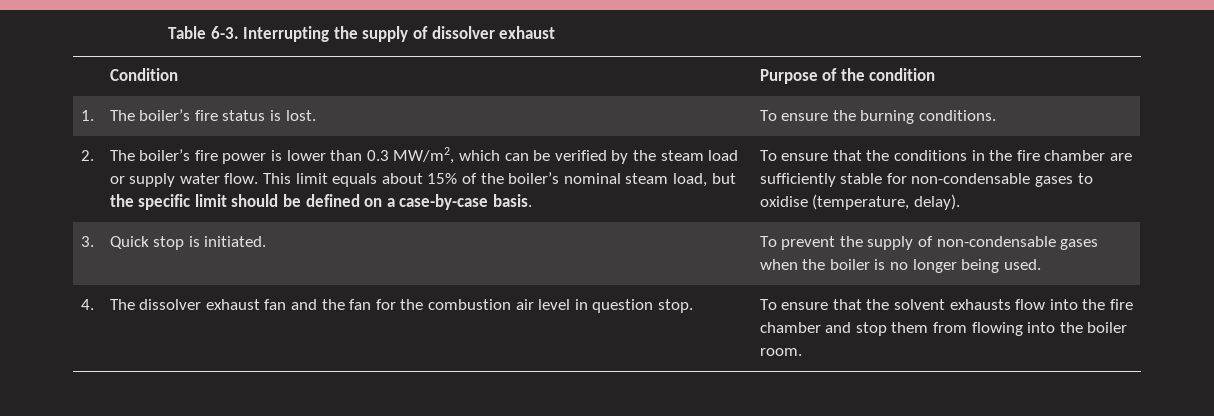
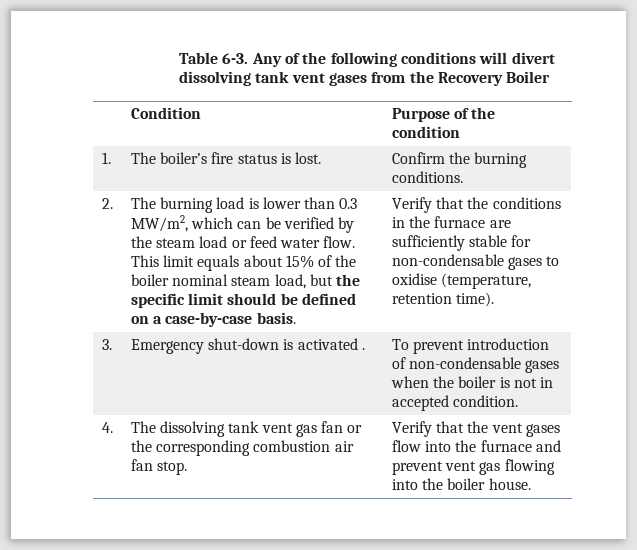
[243,26,556,42] Interrupting the supply of dissolver exhaust -> [251,52,555,67] [179,71,551,86] Any of the following conditions will divert dissolving tank vent gases from the Recovery Boiler
[759,110,829,121] To ensure -> [391,152,445,164] Confirm
[139,149,267,164] boiler’s fire power -> [159,197,245,213] burning load
[129,173,176,187] supply -> [249,236,277,248] feed
[508,172,560,184] boiler’s -> [130,274,169,286] boiler
[759,150,829,161] To ensure -> [391,197,432,213] Verify
[1016,150,1106,161] fire chamber -> [434,216,486,228] furnace
[913,194,960,210] delay). -> [391,292,494,307] retention time).
[109,236,267,250] Quick stop is initiated. -> [130,338,365,354] Emergency shut-down is activated .
[839,236,914,250] the supply -> [467,338,550,350] introduction
[890,259,1041,273] [80,299,94,310] [109,299,693,313] [759,299,1133,310] [759,322,968,336] no longer being used. // 4. | The dissolver exhaust fan and the fan for the combustion air level in question stop. | To ensure that the solvent exhausts flow into the fire chamber and stop them from -> [513,377,554,388] [391,395,518,411] [101,422,113,433] [130,421,363,437] [130,440,354,456] [130,459,187,475] [391,421,560,437] [391,440,561,452] [391,461,501,475] not in accepted condition. // 4. | The dissolving tank vent gas fan or the corresponding combustion air fan stop. | Verify that the vent gases flow into the furnace and prevent vent gas
[759,348,802,356] room. -> [488,478,531,490] house.

